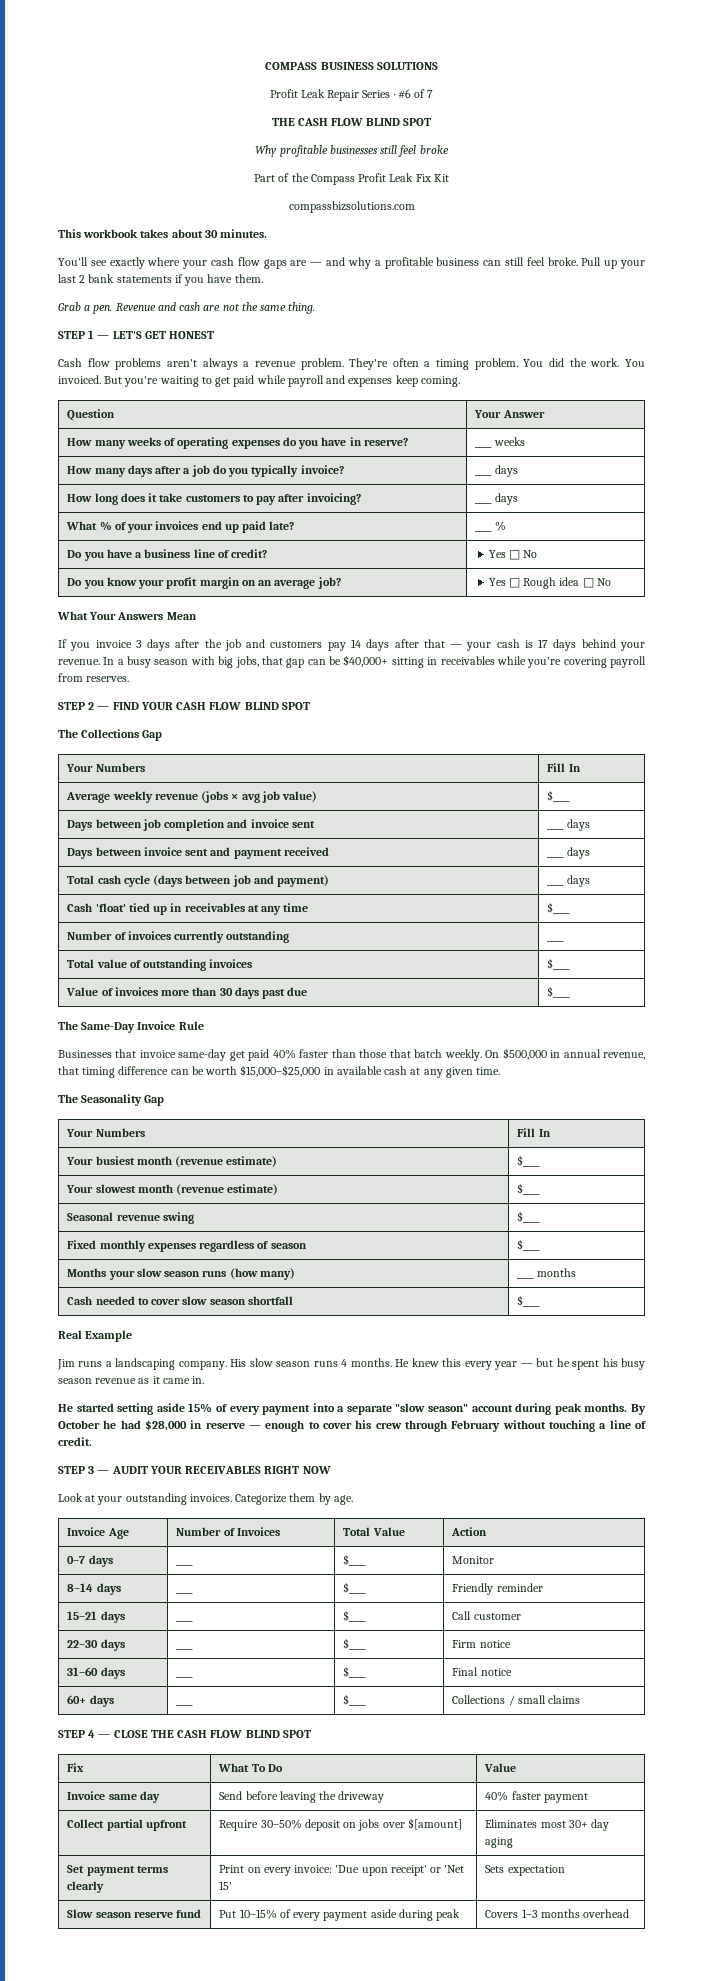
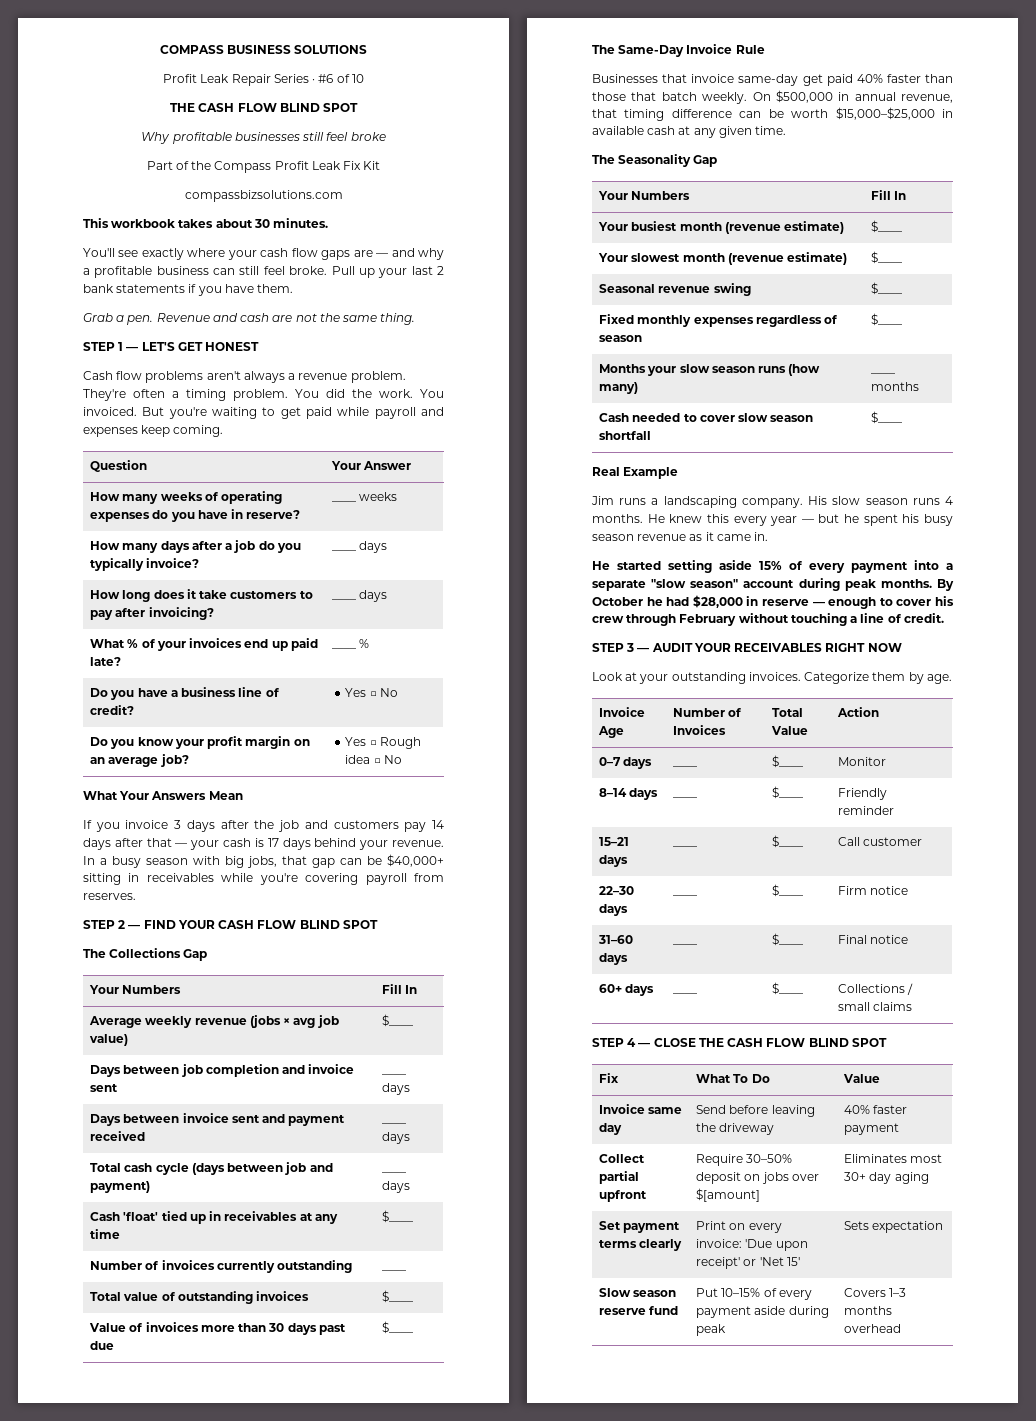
[427,90,434,98] 7 -> [351,74,364,83] 10

